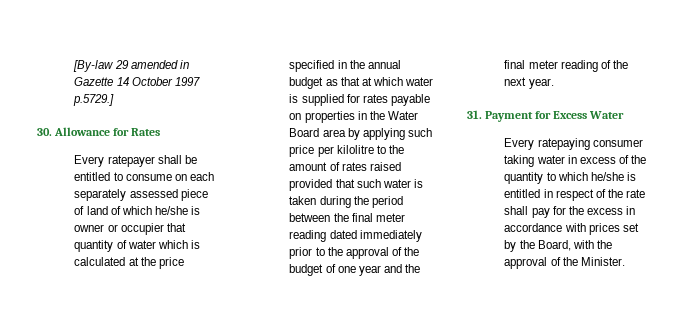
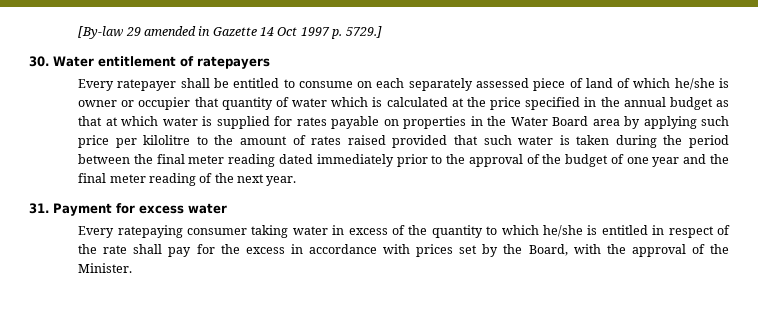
[131,77,200,86] [73,94,115,106] [37,127,161,136] October 1997 p.5729.] // 30. Allowance for Rates -> [277,26,382,39] [29,56,270,69] Oct 1997 p. 5729.] // 30. Water entitlement of ratepayers
[553,111,625,119] Excess Water -> [139,203,227,214] excess water

